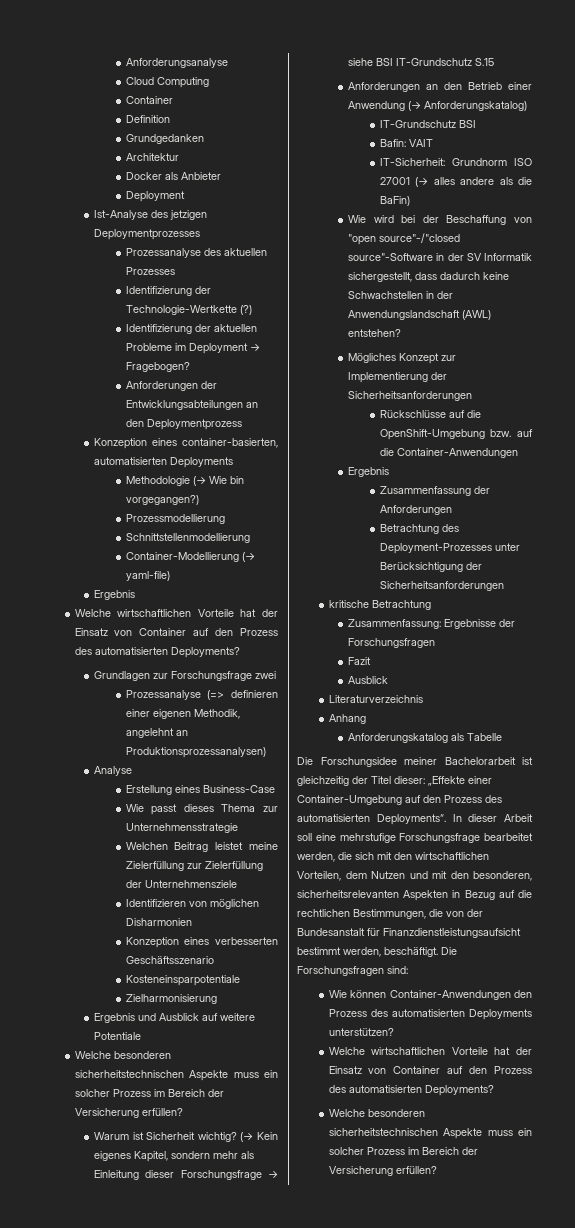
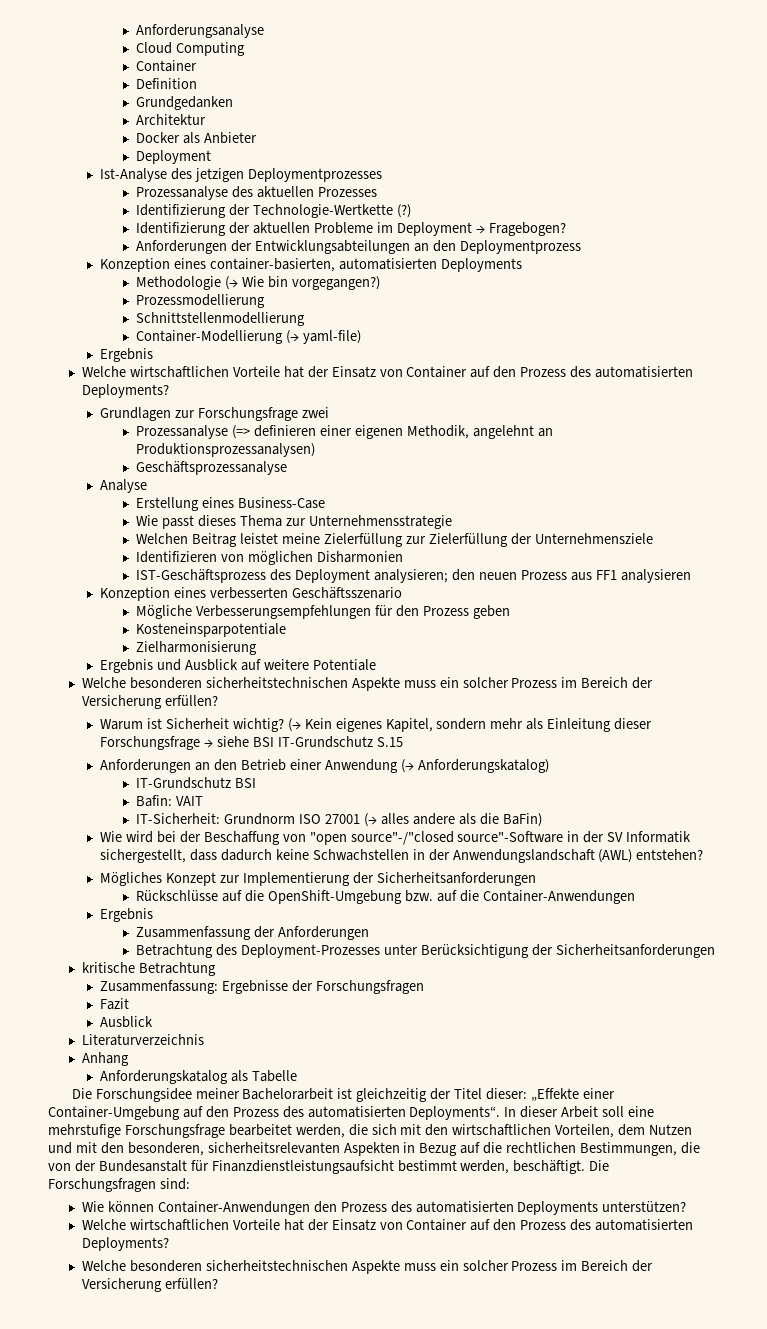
(266, 752) none -> [136,461,288,475] // Geschäftsprozessanalyse
[125,937,278,948] [125,956,214,964] Konzeption eines verbesserten Geschäftsszenario -> [136,569,691,583] [100,587,402,601] [136,605,510,619] IST-Geschäftsprozess des Deployment analysieren; den neuen Prozess aus FF1 analysieren // Konzeption eines verbesserten Geschäftsszenario // Mögliche Verbesserungsempfehlungen für den Prozess geben

